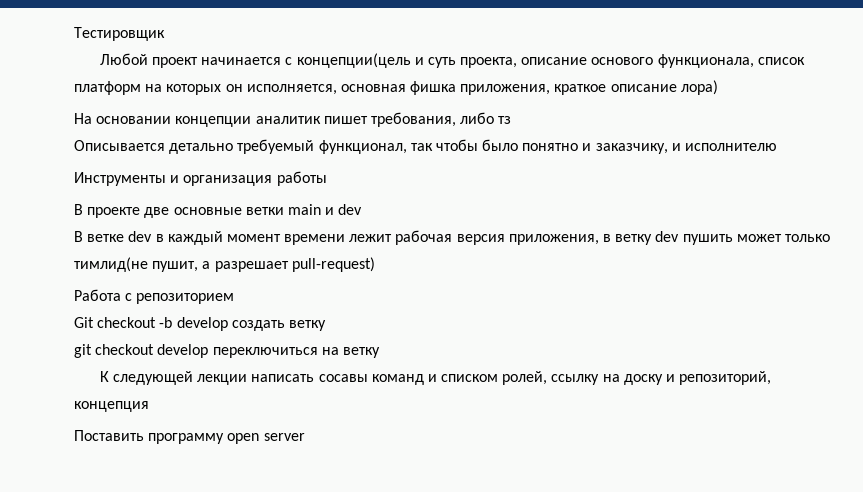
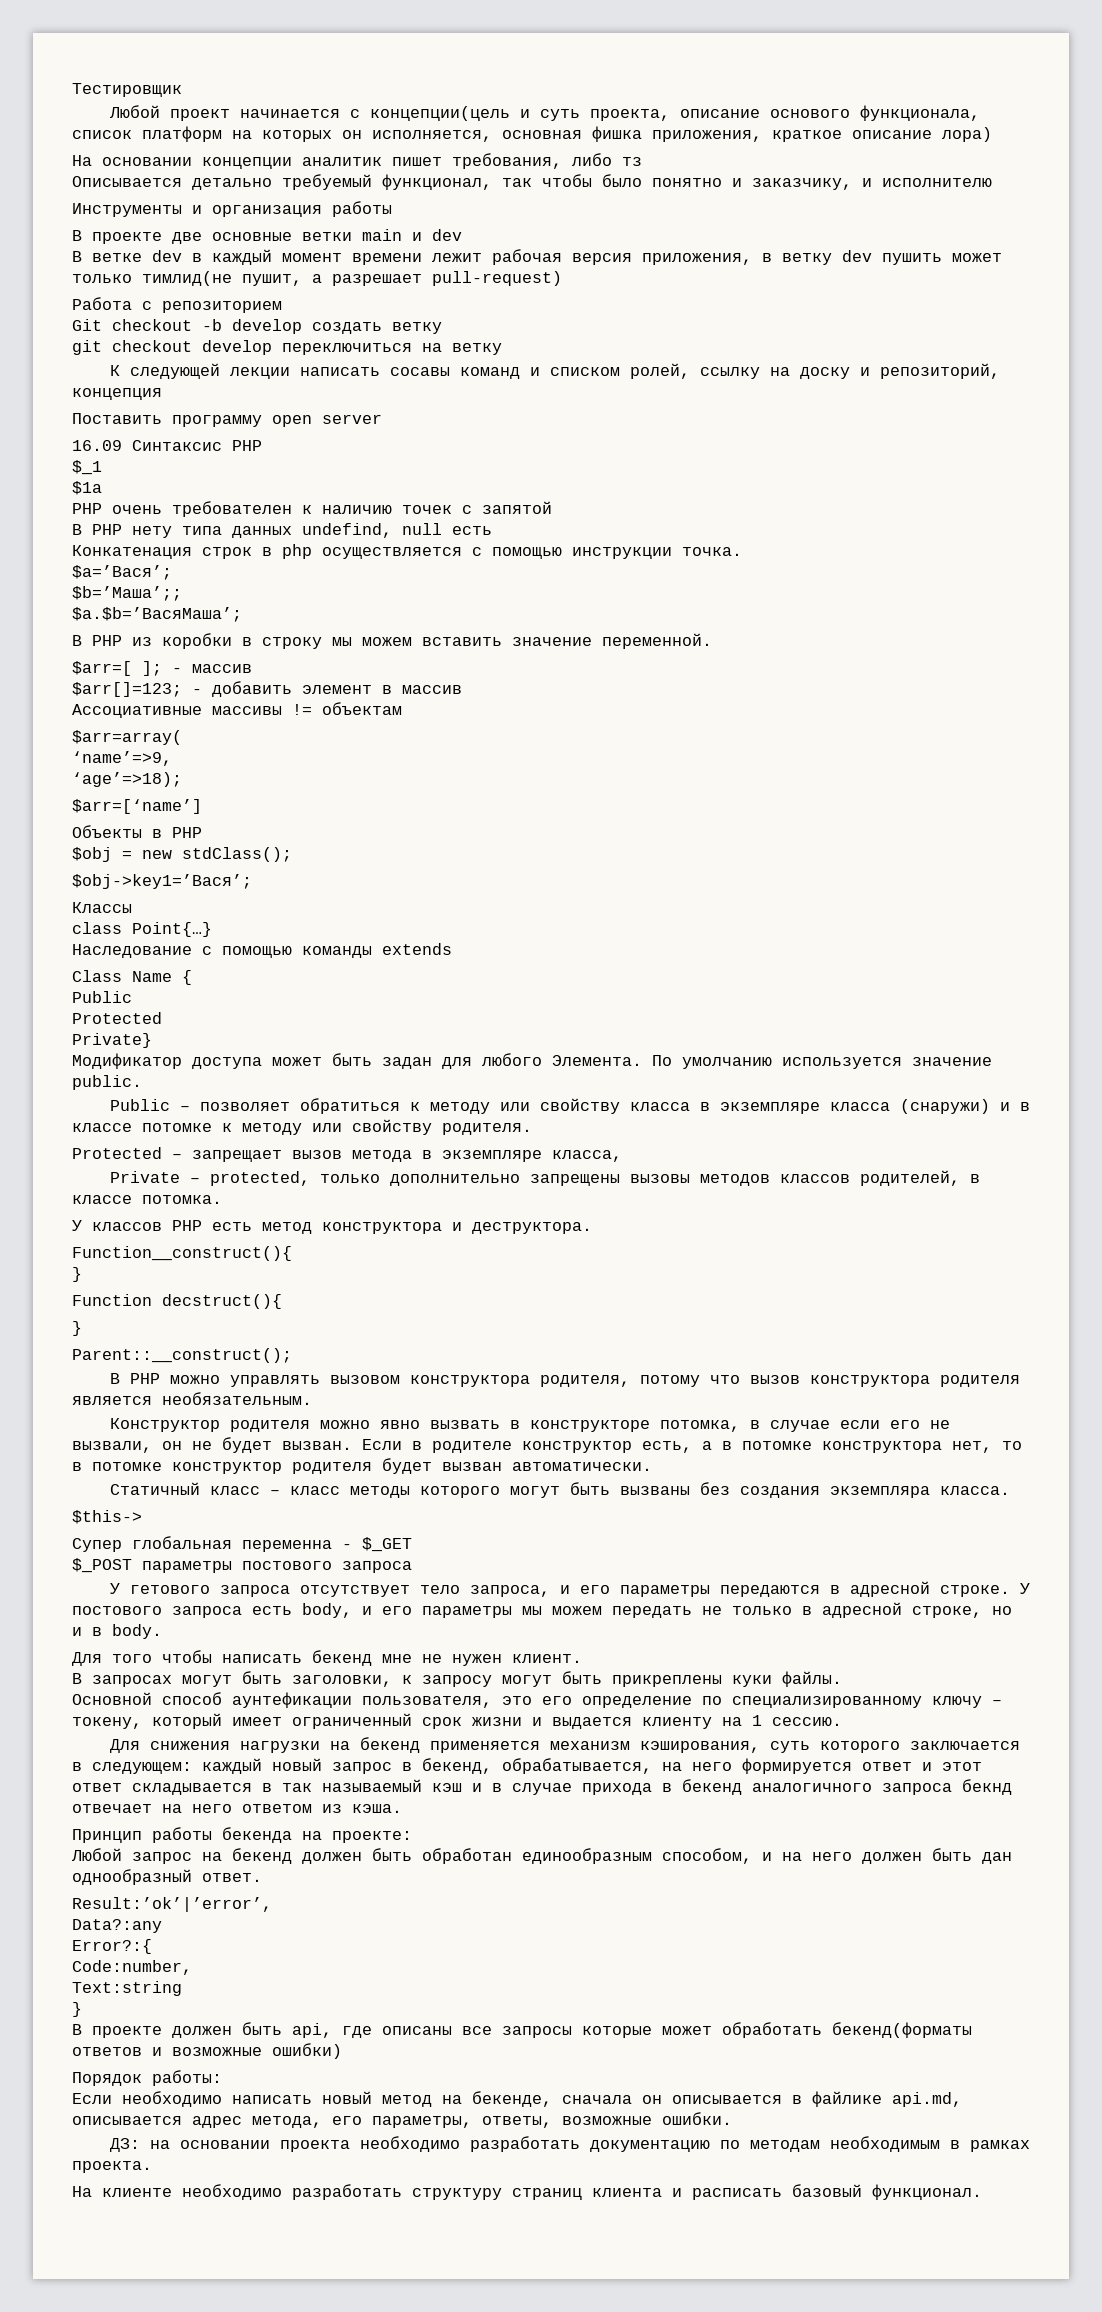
(305, 437) none -> [72,440,262,451] [72,460,102,475] [72,481,102,495] [72,501,552,517] [72,523,492,538] [72,544,742,559] [72,565,172,580] [72,586,182,601] [72,607,242,622] [72,633,712,649] [72,661,252,676] [72,681,462,697] [72,702,402,718] [72,730,182,745] [72,751,172,766] [72,772,182,787] [72,799,202,814] [72,825,202,838] [72,847,292,862] [72,874,252,889] [72,902,132,913] [72,922,212,937] [72,943,452,958] [72,970,192,985] [72,991,132,1003] [72,1012,162,1024] [72,1033,152,1048] [72,1053,992,1069] [72,1075,142,1090] [109,1098,1030,1114] [72,1119,532,1135] [72,1147,622,1162] [109,1170,980,1186] [72,1195,222,1204] [72,1220,592,1234] [72,1246,292,1261] [72,1267,82,1282] [72,1294,282,1309] [72,1321,82,1336] [72,1348,292,1363] [109,1373,1020,1387] [72,1392,312,1405] [109,1418,950,1432] [72,1437,1022,1453] [72,1458,652,1474] [109,1482,1010,1498] [72,1510,142,1524] [72,1536,412,1552] [72,1558,412,1573] [109,1581,1030,1597] [72,1602,1012,1618] [72,1624,162,1639] [72,1650,582,1666] [72,1671,842,1687] [72,1692,1002,1708] [72,1713,842,1729] [109,1737,1020,1753] [72,1758,982,1774] [72,1779,1012,1795] [72,1804,402,1813] [72,1827,412,1843] [71,1848,1012,1864] [72,1869,262,1885] [72,1897,272,1912] [72,1919,162,1933] [72,1939,152,1954] [72,1960,192,1975] [72,1981,182,1996] [72,2002,82,2017] [72,2022,972,2038] [72,2043,342,2059] [72,2070,222,2086] [72,2091,962,2107] [72,2112,732,2128] [109,2136,1030,2152] [72,2161,152,2173] [72,2184,982,2200] // 16.09 Синтаксис PHP // $_1 // $1a // PHP очень требователен к наличию точек с запятой // В PHP нету типа данных undefind, null есть // Конкатенация строк в php осуществляется с помощью инструкции точка. // $a=’Вася’; // $b=’Маша’;; // $a.$b=’ВасяМаша’; // В PHP из коробки в строку мы можем вставить значение переменной. // $arr=[ ]; - массив // $arr[]=123; - добавить элемент в массив // Ассоциативные массивы != объектам // $arr=array( // ‘name’=>9, // ‘age’=>18); // $arr=[‘name’] // Объекты в PHP // $obj = new stdClass(); // $obj->key1=’Вася’; // Классы // class Point{…} // Наследование с помощью команды extends // Class Name { // Public // Protected // Private} // Модификатор доступа может быть задан для любого Элемента. По умолчанию используется значение public. // Public – позволяет обратиться к методу или свойству класса в экземпляре класса (снаружи) и в классе потомке к методу или свойству родителя. // Protected – запрещает вызов метода в экземпляре класса, // Private – protected, только дополнительно запрещены вызовы методов классов родителей, в классе потомка. // У классов PHP есть метод конструктора и деструктора. // Function__construct(){ // } // Function decstruct(){ // } // Parent::__construct(); // В PHP можно управлять вызовом конструктора родителя, потому что вызов конструктора родителя является необязательным. // Конструктор родителя можно явно вызвать в конструкторе потомка, в случае если его не вызвали, он не будет вызван. Если в родителе конструктор есть, а в потомке конструктора нет, то в потомке конструктор родителя будет вызван автоматически. // Статичный класс – класс методы которого могут быть вызваны без создания экземпляра класса. // $this-> // Супер глобальная переменна - $_GET // $_POST параметры постового запроса // У гетового запроса отсутствует тело запроса, и его параметры передаются в адресной строке. У постового запроса есть body, и его параметры мы можем передать не только в адресной строке, но и в body. // Для того чтобы написать бекенд мне не нужен клиент. // В запросах могут быть заголовки, к запросу могут быть прикреплены куки файлы. // Основной способ аунтефикации пользователя, это его определение по специализированному ключу – токену, который имеет ограниченный срок жизни и выдается клиенту на 1 сессию. // Для снижения нагрузки на бекенд применяется механизм кэширования, суть которого заключается в следующем: каждый новый запрос в бекенд, обрабатывается, на него формируется ответ и этот ответ складывается в так называемый кэш и в случае прихода в бекенд аналогичного запроса бекнд отвечает на него ответом из кэша. // Принцип работы бекенда на проекте: // Любой запрос на бекенд должен быть обработан единообразным способом, и на него должен быть дан однообразный ответ. // Result:’ok’|’error’, // Data?:any // Error?:{ // Code:number, // Text:string // } // В проекте должен быть api, где описаны все запросы которые может обработать бекенд(форматы ответов и возможные ошибки) // Порядок работы: // Если необходимо написать новый метод на бекенде, сначала он описывается в файлике api.md, описывается адрес метода, его параметры, ответы, возможные ошибки. // ДЗ: на основании проекта необходимо разработать документацию по методам необходимым в рамках проекта. // На клиенте необходимо разработать структуру страниц клиента и расписать базовый функционал.

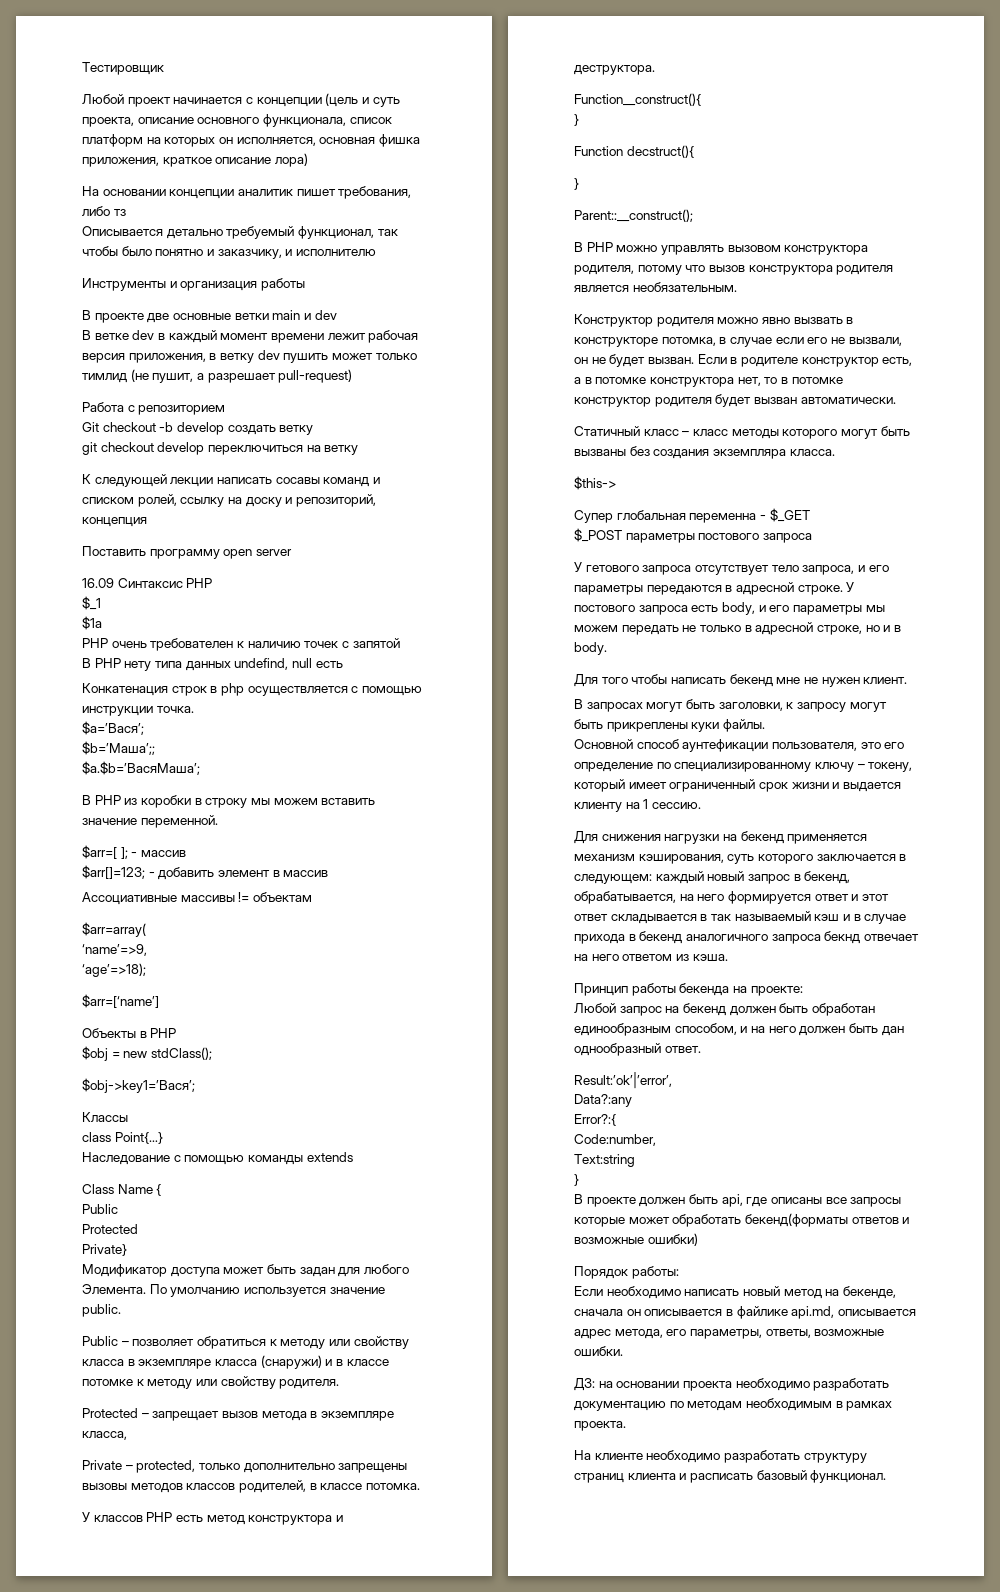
[369,106,510,121] концепции(цель -> [256,93,359,107] концепции (цель
[769,109,850,118] основого -> [197,117,260,124] основного
[142,271,232,286] тимлид(не -> [82,369,149,383] тимлид (не

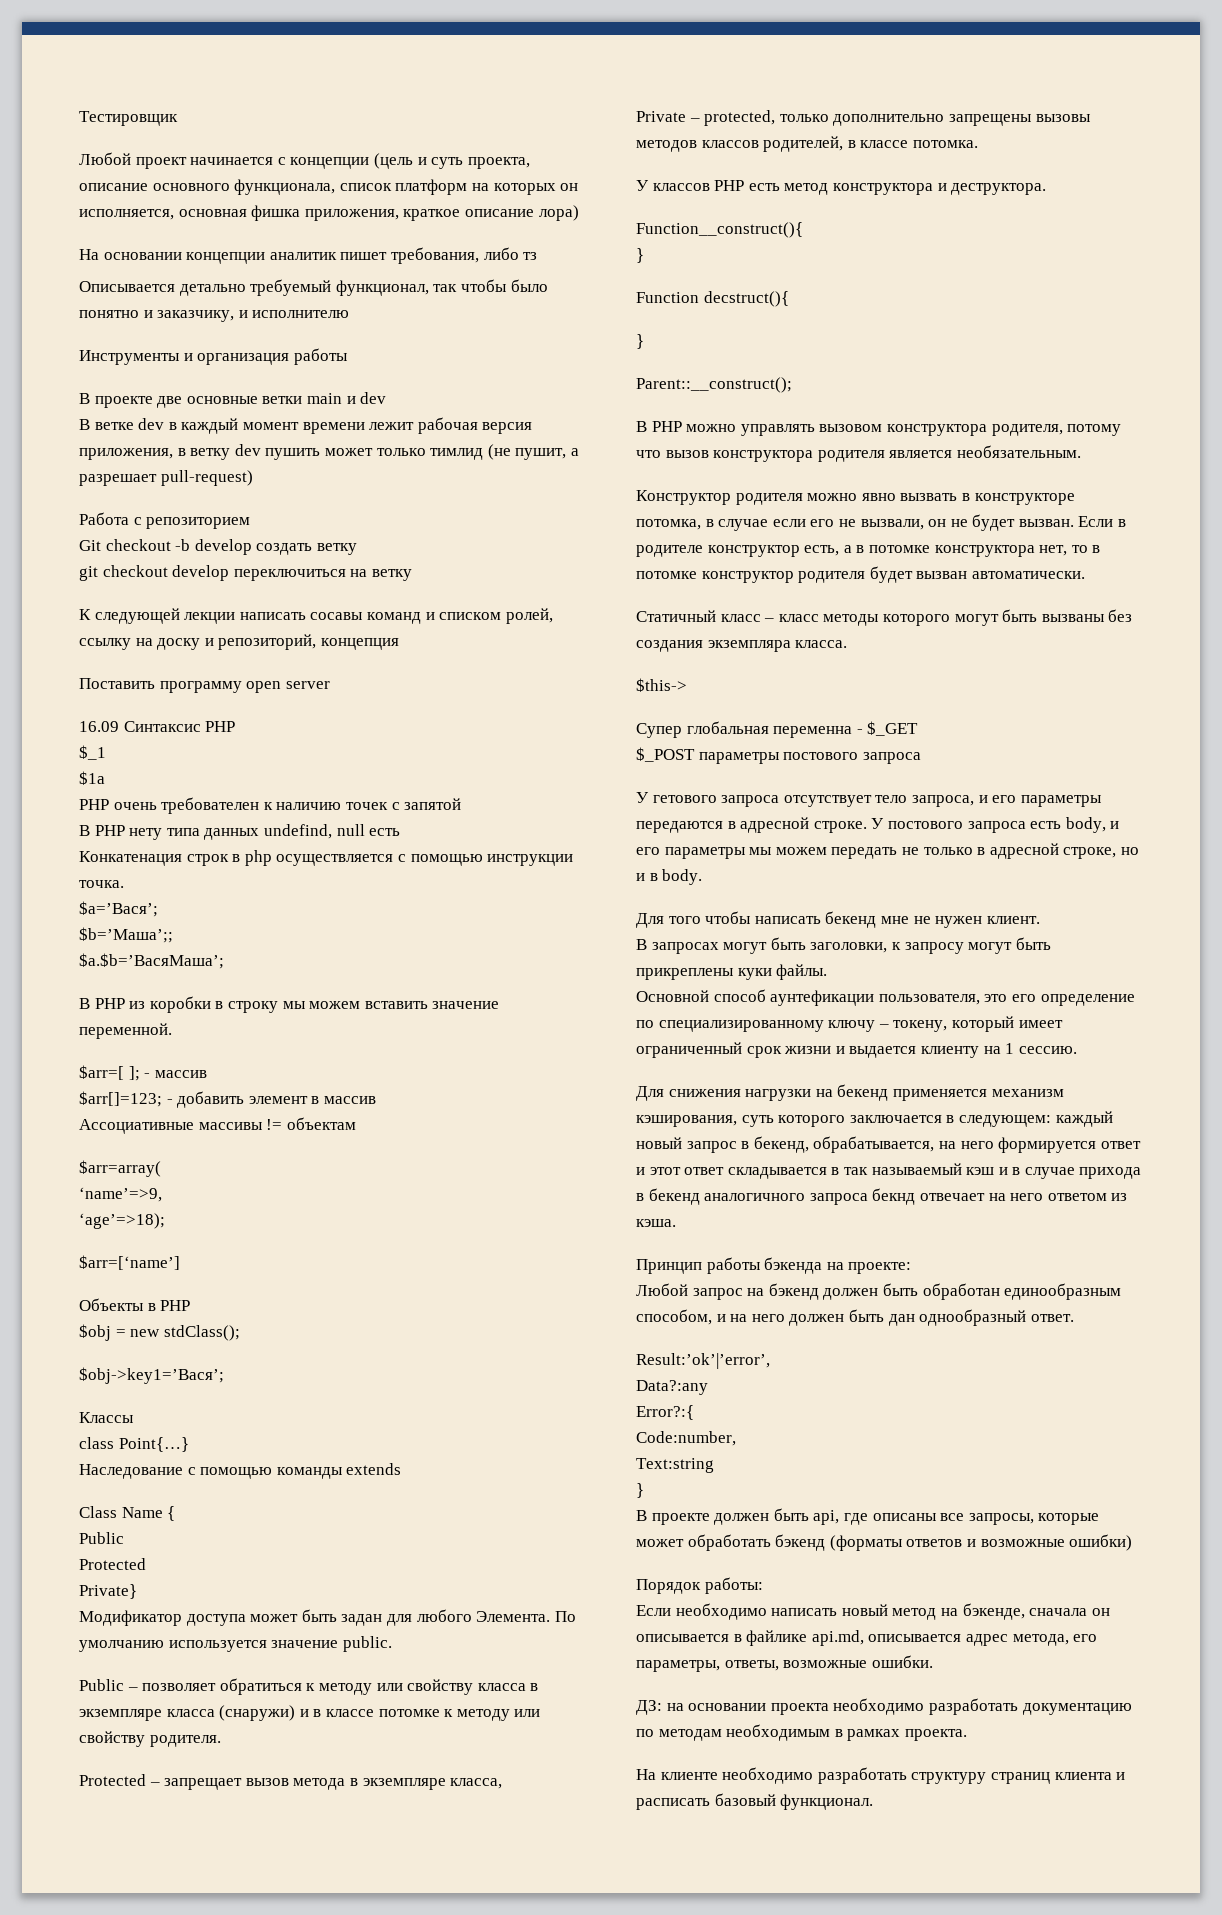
[679,983,730,996] бекенда -> [764,1257,823,1274] бэкенда
[682,1003,726,1016] бекенд -> [768,1283,819,1300] бэкенд
[850,1197,902,1207] запросы -> [968,1513,1034,1525] запросы,
[744,1213,848,1227] бекенд(форматы -> [775,1534,903,1551] бэкенд (форматы
[842,1286,896,1299] бекенде, -> [962,1603,1025,1620] бэкенде,

